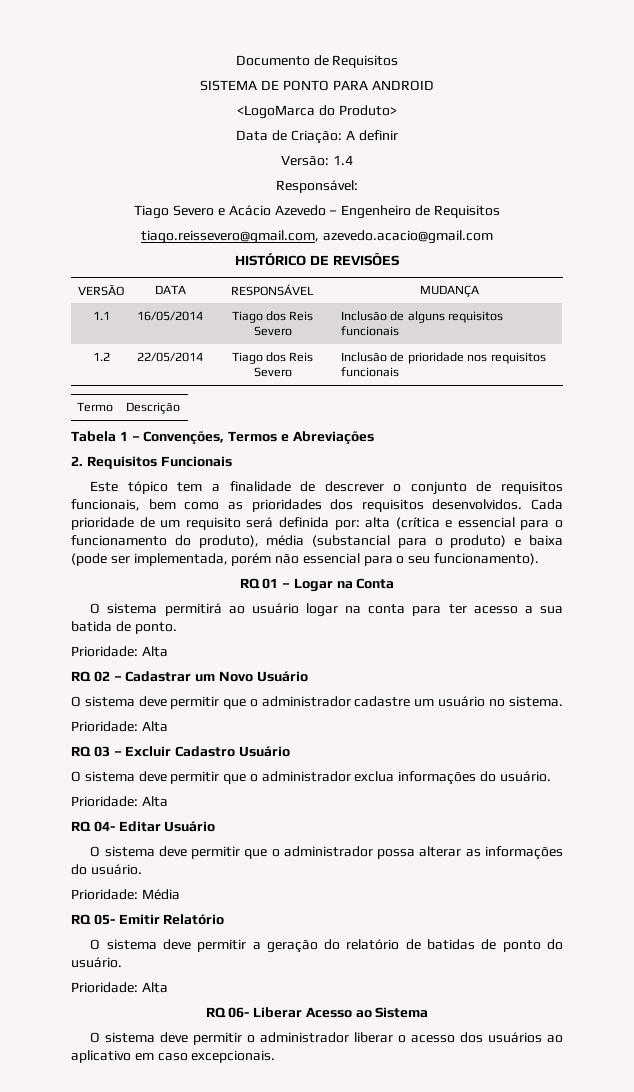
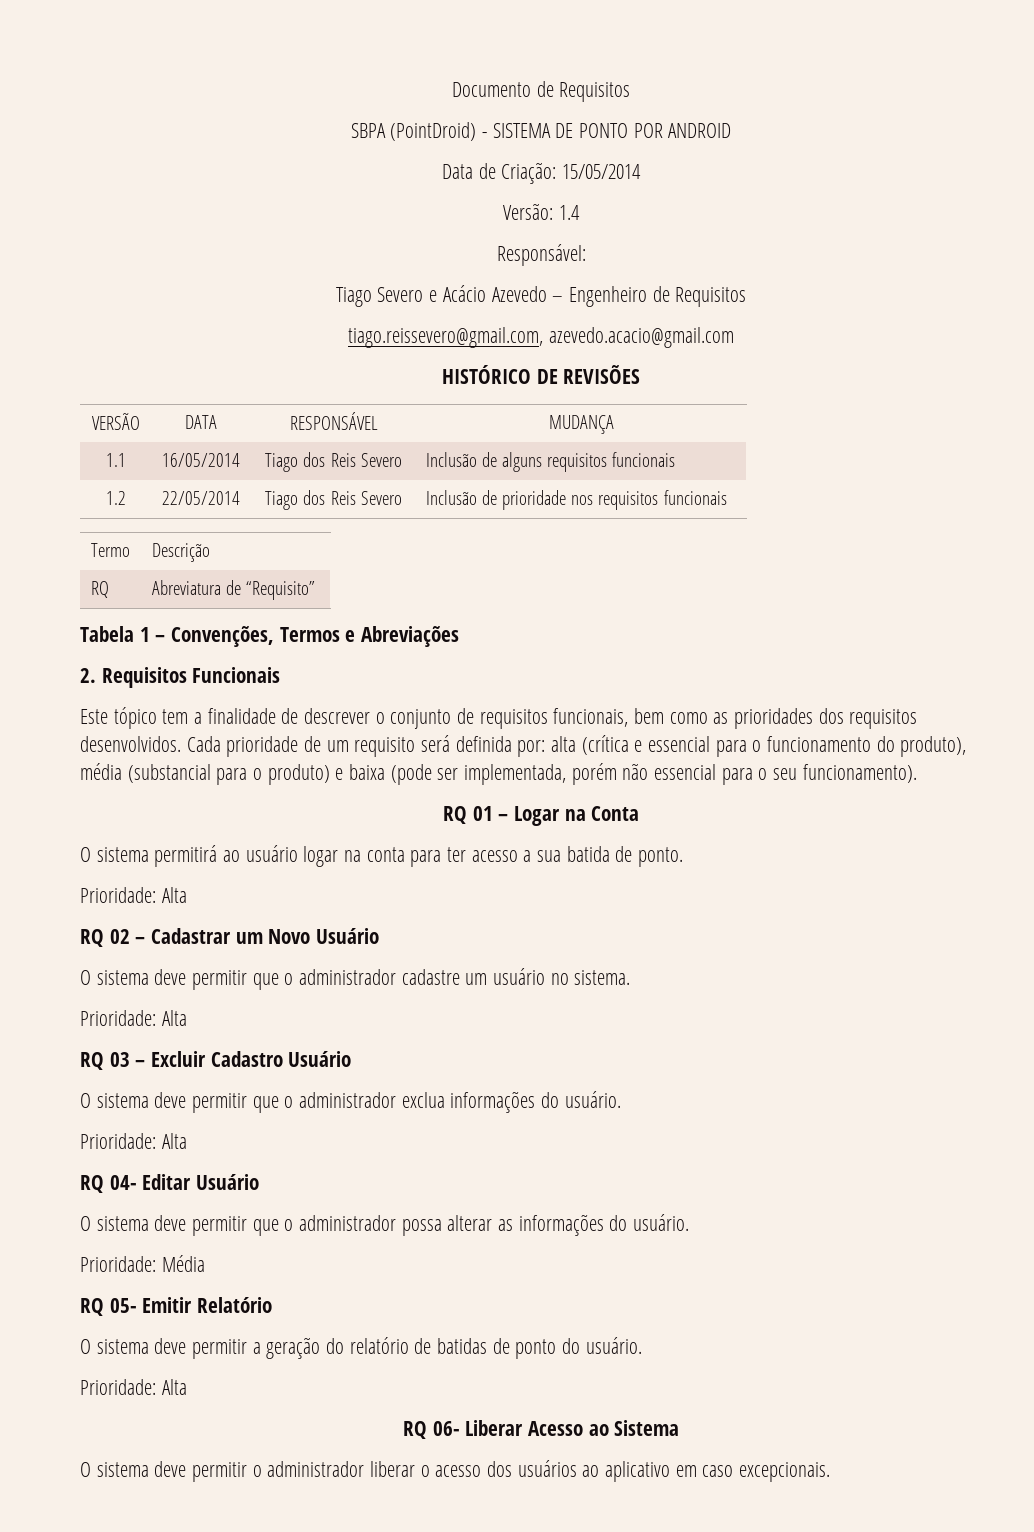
(399, 61) none -> [350,122,487,141] SBPA (PointDroid) -
[332,80,368,90] PARA -> [633,123,663,138] POR
[237,105,397,119] // <LogoMarca do Produto> -> (732, 130) none
[345,130,398,141] A definir -> [562,164,642,179] 15/05/2014
(181, 408) none -> [90,581,109,598] [151,580,316,600] // RQ | Abreviatura de “Requisito”

